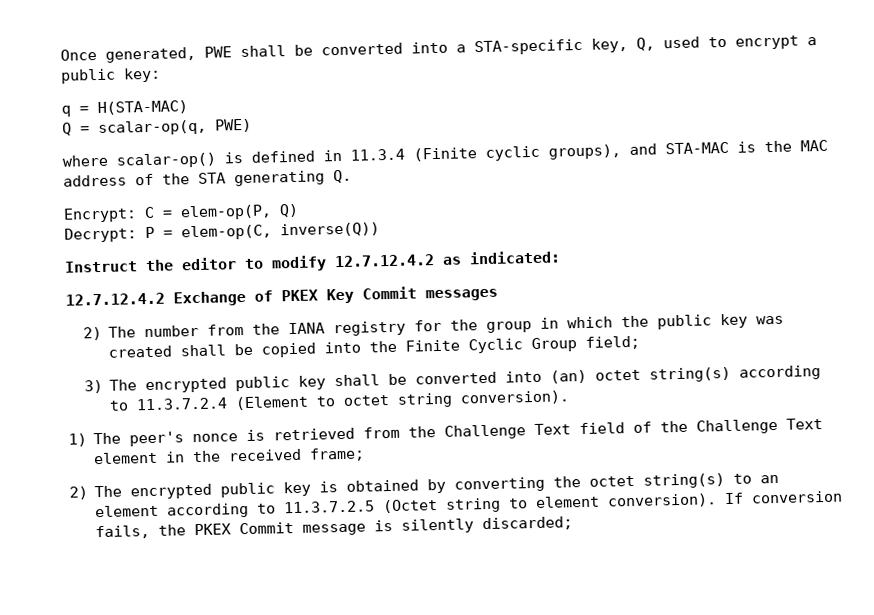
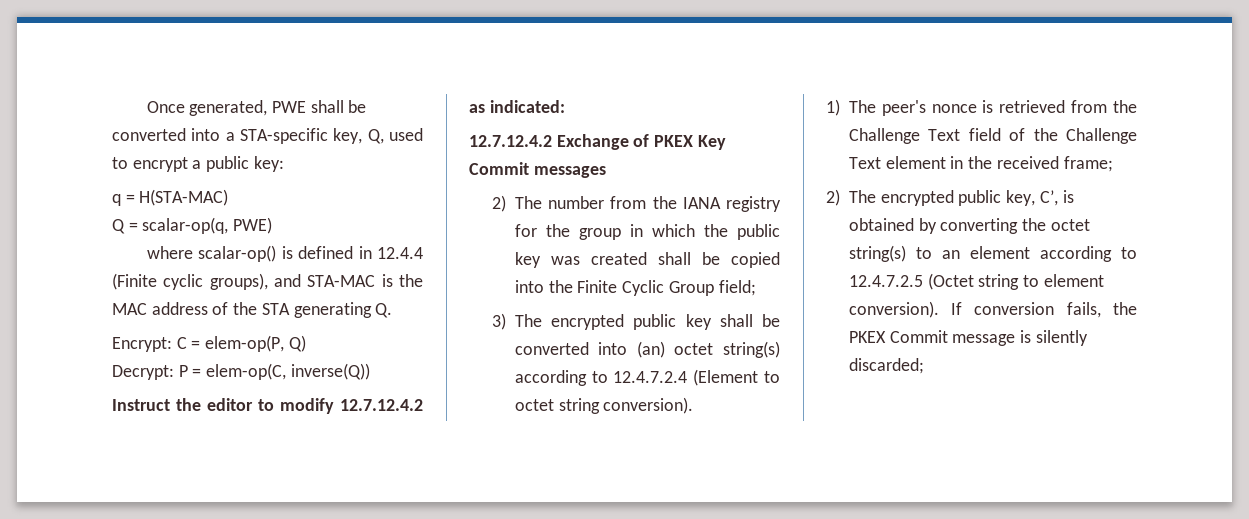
[350,148,405,161] 11.3.4 -> [377,247,423,259] 12.4.4
[136,397,229,411] 11.3.7.2.4 -> [613,371,688,383] 12.4.7.2.4
[283,481,312,497] key -> [1006,190,1058,206] key, C’,
[284,500,376,514] 11.3.7.2.5 -> [848,275,923,287] 12.4.7.2.5

